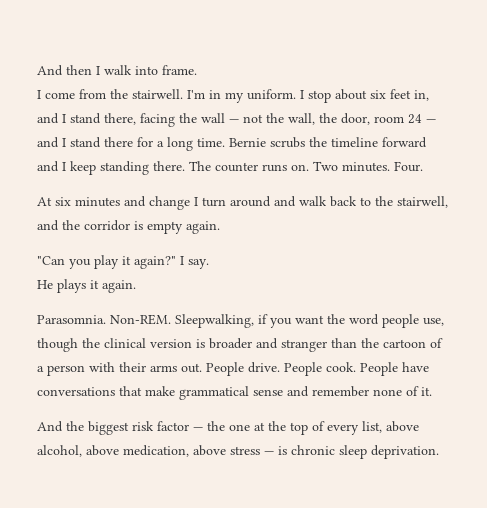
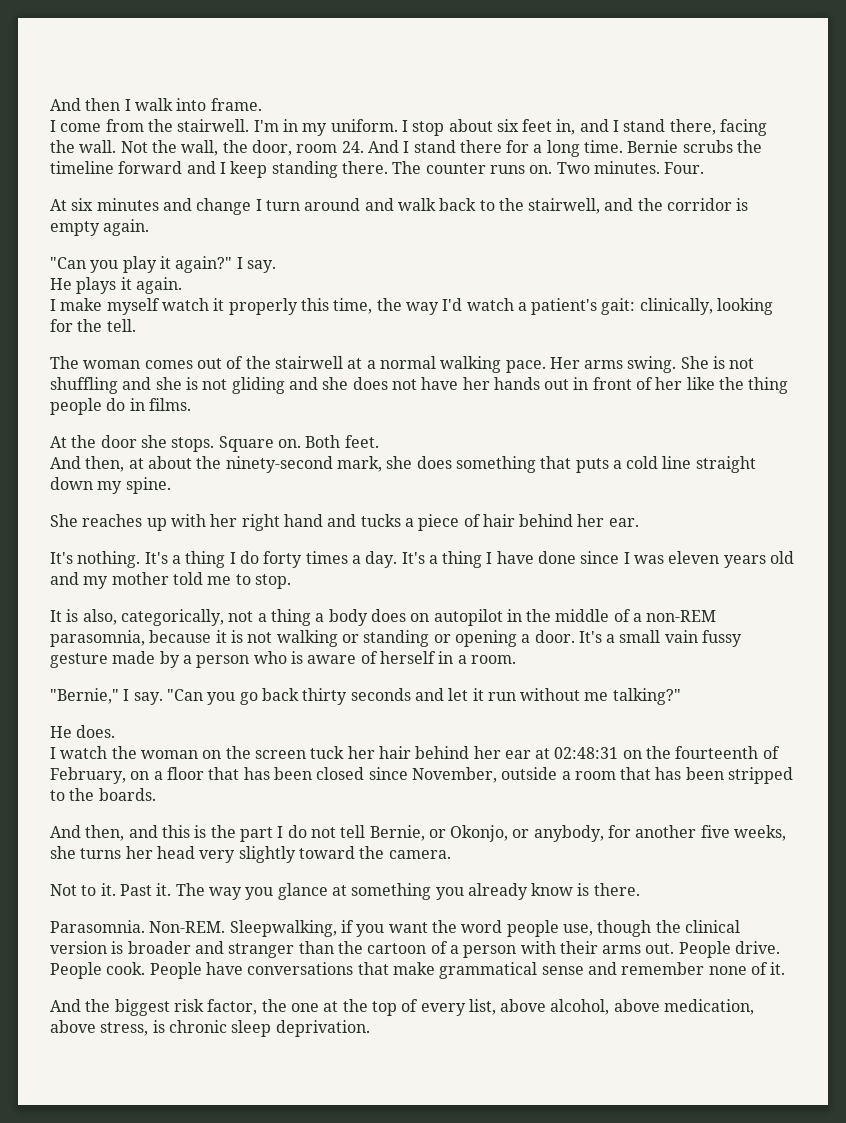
[201,113,263,123] wall — not -> [79,140,148,153] wall. Not
[408,114,436,124] [37,137,59,148] 24 — and -> [341,140,399,153] 24. And
(136, 286) none -> [50,298,774,315] [50,319,136,332] [50,356,755,373] [50,377,789,394] [50,398,191,415] [50,435,379,452] [50,456,756,473] [50,477,171,494] [50,514,639,531] [50,551,795,568] [50,572,291,589] [50,609,717,626] [50,630,743,647] [50,651,516,668] [50,688,681,705] [50,725,116,738] [50,746,780,759] [50,767,794,784] [50,788,156,801] [50,825,787,842] [50,846,451,863] [50,883,640,900] // I make myself watch it properly this time, the way I'd watch a patient's gait: clinically, looking for the tell. // The woman comes out of the stairwell at a normal walking pace. Her arms swing. She is not shuffling and she is not gliding and she does not have her hands out in front of her like the thing people do in films. // At the door she stops. Square on. Both feet. // And then, at about the ninety-second mark, she does something that puts a cold line straight down my spine. // She reaches up with her right hand and tucks a piece of hair behind her ear. // It's nothing. It's a thing I do forty times a day. It's a thing I have done since I was eleven years old and my mother told me to stop. // It is also, categorically, not a thing a body does on autopilot in the middle of a non-REM parasomnia, because it is not walking or standing or opening a door. It's a small vain fussy gesture made by a person who is aware of herself in a room. // "Bernie," I say. "Can you go back thirty seconds and let it run without me talking?" // He does. // I watch the woman on the screen tuck her hair behind her ear at 02:48:31 on the fourteenth of February, on a floor that has been closed since November, outside a room that has been stripped to the boards. // And then, and this is the part I do not tell Bernie, or Okonjo, or anybody, for another five weeks, she turns her head very slightly toward the camera. // Not to it. Past it. The way you glance at something you already know is there.
[157,421,203,431] factor — -> [207,999,258,1015] factor,
[230,446,274,455] stress — -> [100,1022,149,1036] stress,

